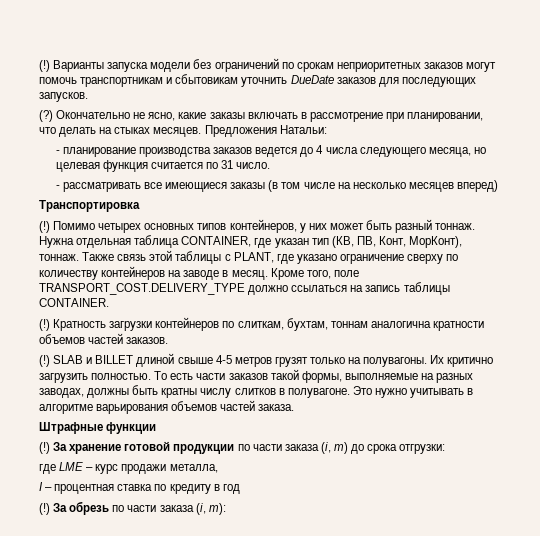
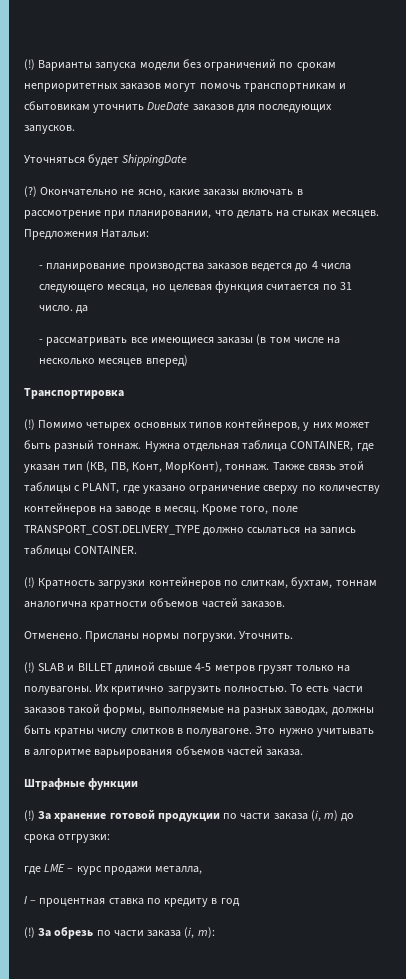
(88, 97) none -> [24,154,188,166] // Уточняться будет ShippingDate
(271, 165) none -> [76,305,89,314] да
(169, 340) none -> [24,631,293,642] // Отменено. Присланы нормы погрузки. Уточнить.

